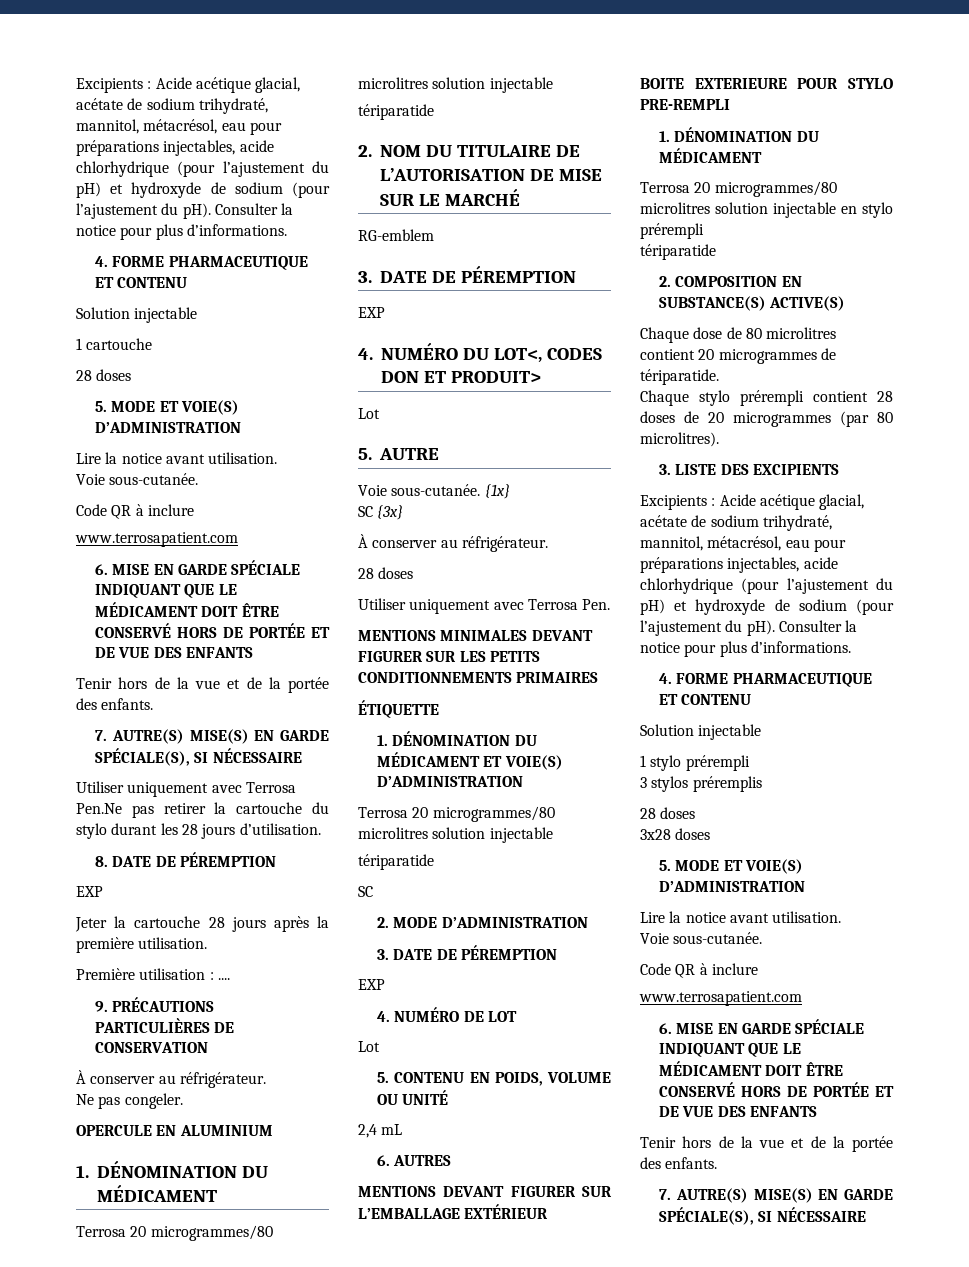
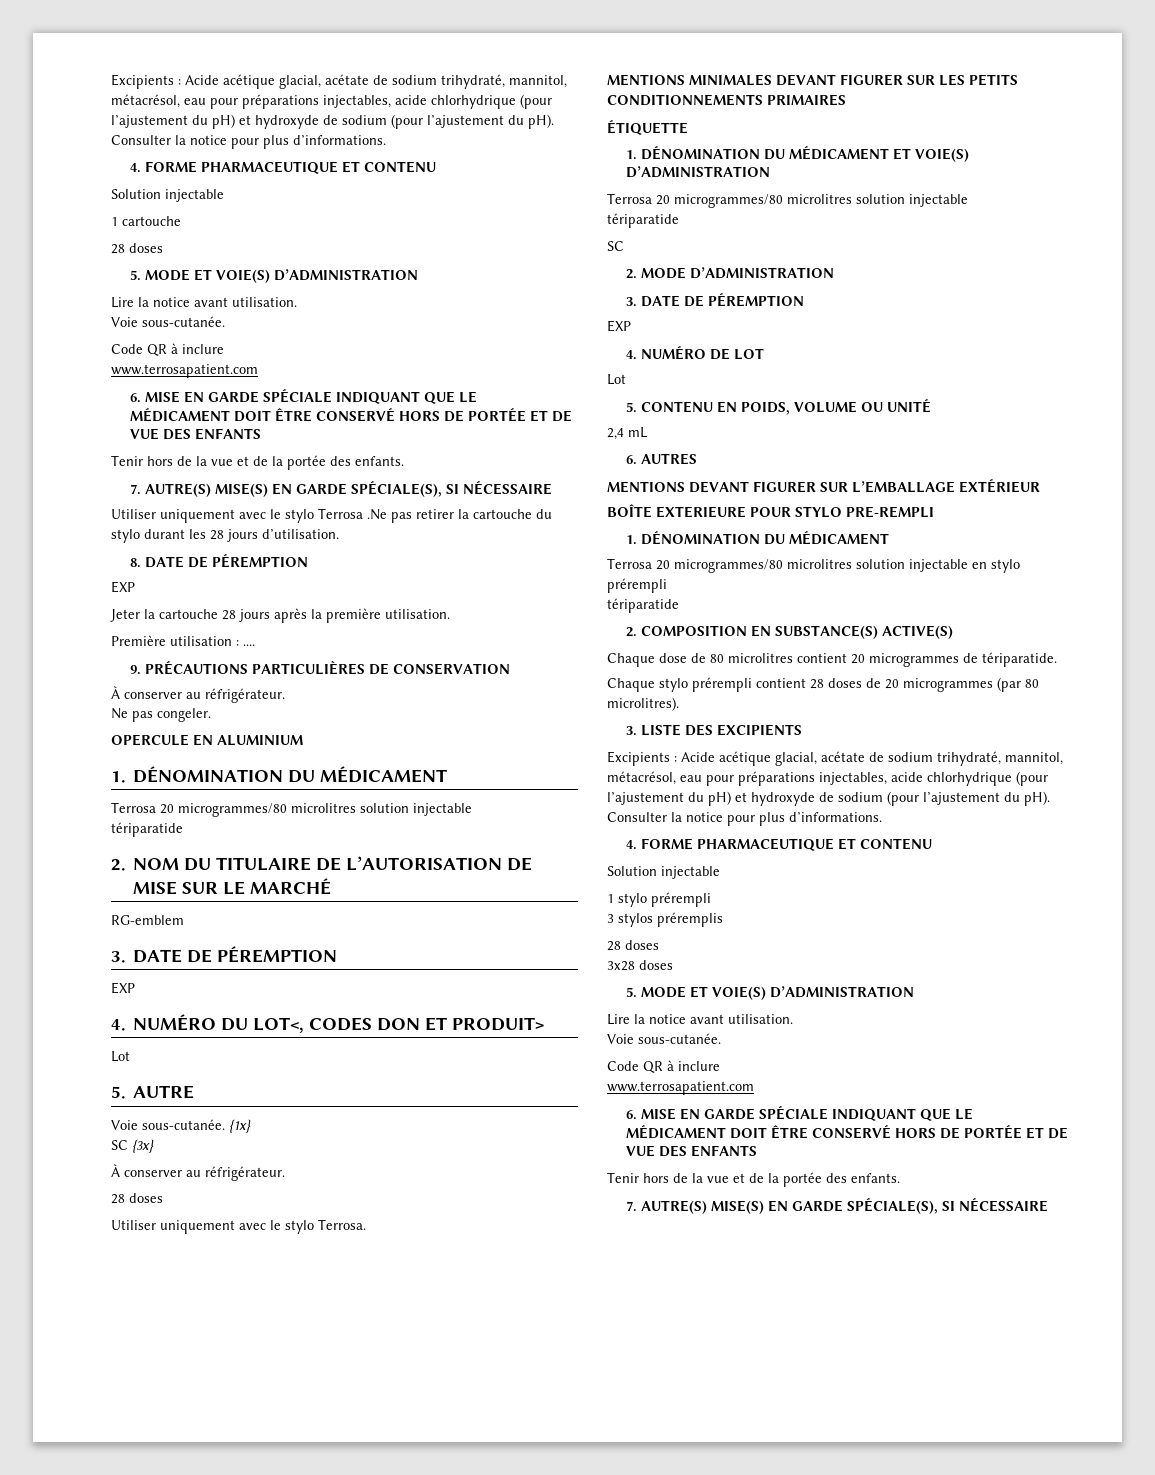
[245,782,296,793] [76,803,122,814] Terrosa Pen.Ne -> [270,508,387,523] le stylo Terrosa .Ne
[527,599,611,610] Terrosa Pen. -> [270,1219,366,1234] le stylo Terrosa.
[640,78,684,89] BOITE -> [607,504,652,518] BOÎTE

